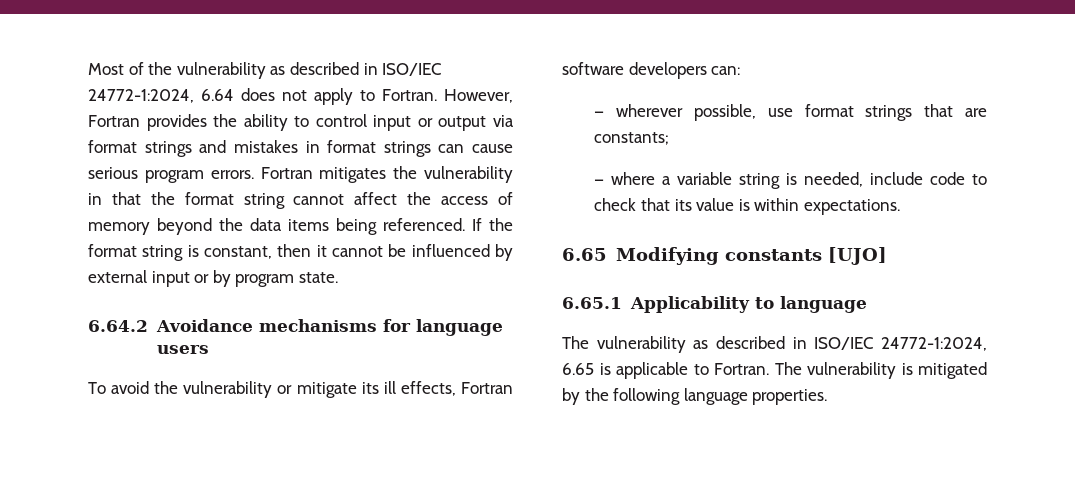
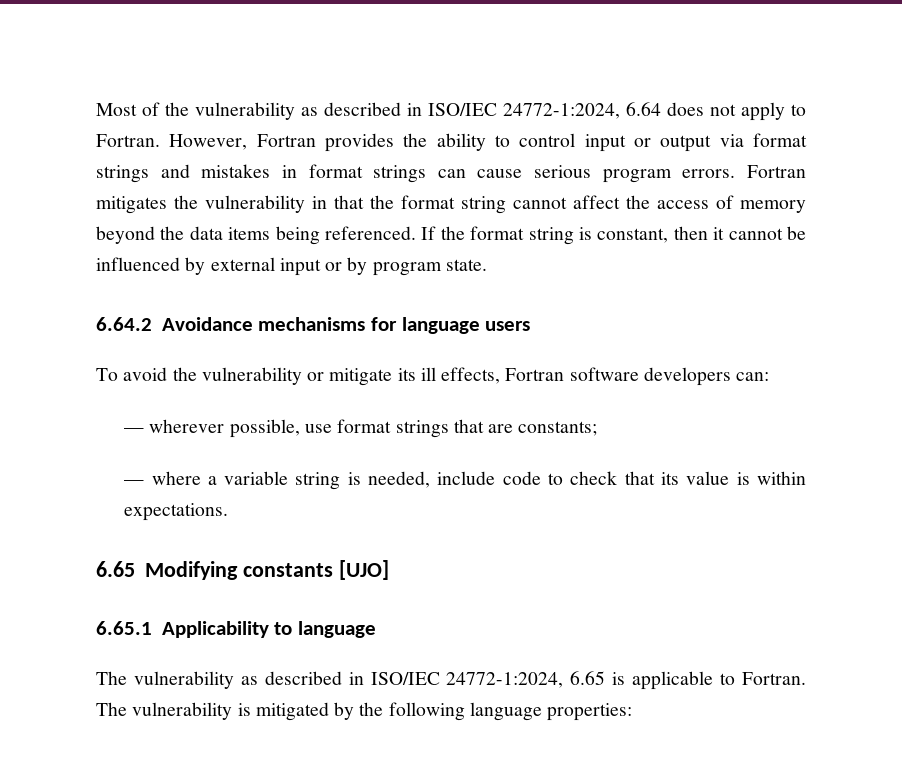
[752,389,828,405] properties. -> [547,703,633,721] properties:

